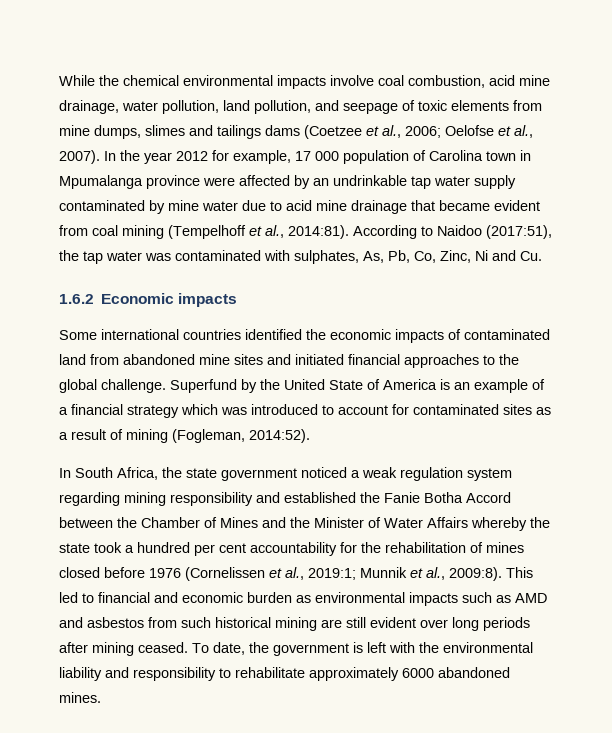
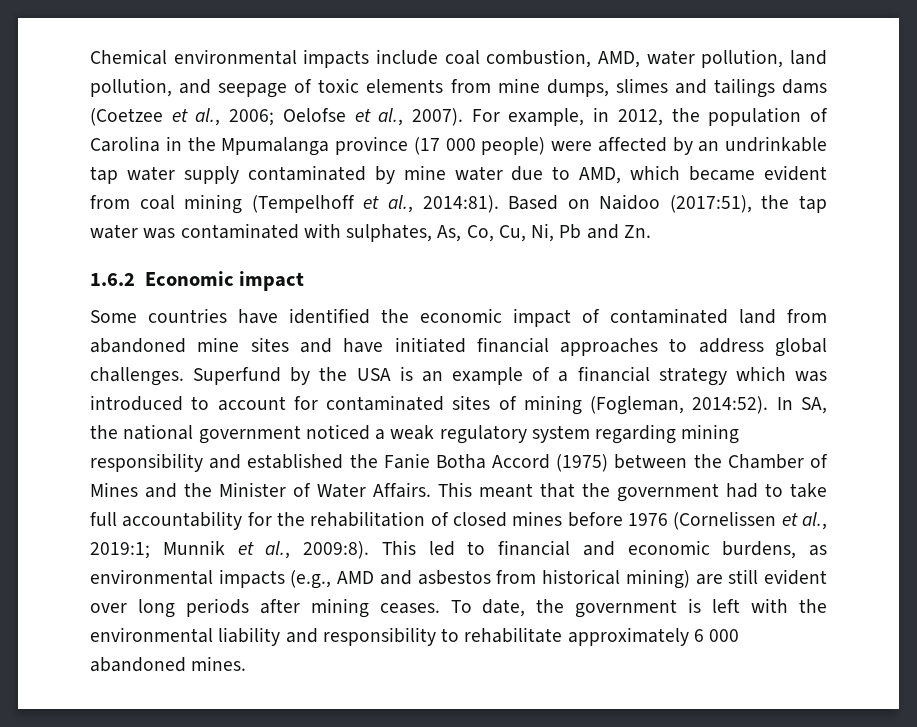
[59,75,374,89] While the chemical environmental impacts involve -> [90,49,439,68] Chemical environmental impacts include
[489,75,550,86] [59,100,119,114] acid mine drainage, -> [598,51,641,68] AMD,
[104,150,531,164] [59,175,200,189] In the year 2012 for example, 17 000 population of Carolina town in Mpumalanga province -> [471,107,828,126] [90,136,546,156] For example, in 2012, the population of Carolina in the Mpumalanga province (17 000 people)
[286,200,435,214] acid mine drainage that -> [579,165,681,184] AMD, which
[353,225,433,239] According to -> [508,195,590,210] Based on
[388,250,542,263] Pb, Co, Zinc, Ni and Cu. -> [466,223,651,242] Co, Cu, Ni, Pb and Zn.
[178,293,238,307] impacts -> [239,271,305,291] impact
[101,329,241,340] international countries -> [148,308,278,324] countries have
[395,329,444,343] impacts -> [513,308,571,327] impact
(291, 359) none -> [343,338,384,353] have
[499,354,519,365] [59,379,437,393] the global challenge. Superfund by the United State of America -> [698,338,827,357] [90,367,391,386] address global challenges. Superfund by the USA
[536,407,551,415] [59,429,106,440] as a result -> (491, 402) none
[59,467,217,480] // In South Africa, the state -> [776,397,827,414] [90,424,194,440] In SA, the national
[400,467,463,481] regulation -> [439,425,527,444] regulatory
(511, 497) none -> [556,454,609,472] (1975)
[427,517,550,531] [59,542,246,556] Affairs whereby the state took a hundred per cent -> [373,482,827,502] [90,512,117,526] Affairs. This meant that the government had to take full
[486,542,524,553] [59,567,100,578] mines closed -> [452,511,563,527] closed mines
[247,592,292,603] burden -> [722,541,797,559] burdens,
[462,592,511,603] such as -> [290,570,332,589] (e.g.,
[181,617,317,631] such historical mining -> [542,569,690,589] historical mining)
[138,642,188,653] ceased. -> [379,603,440,614] ceases.
[402,668,434,678] 6000 -> [693,629,740,642] 6 000

